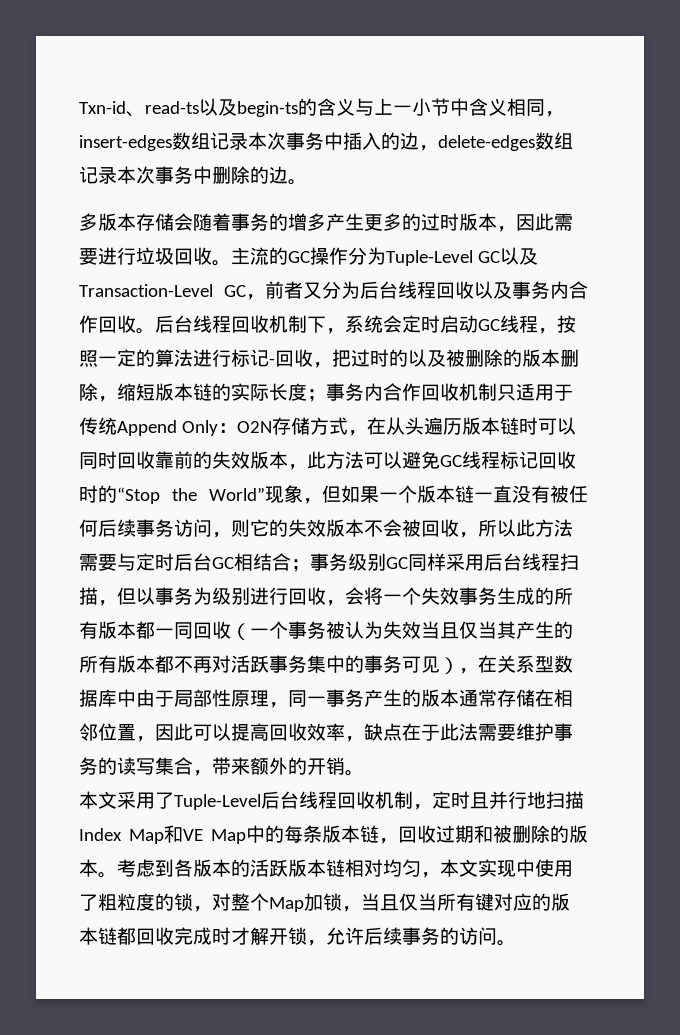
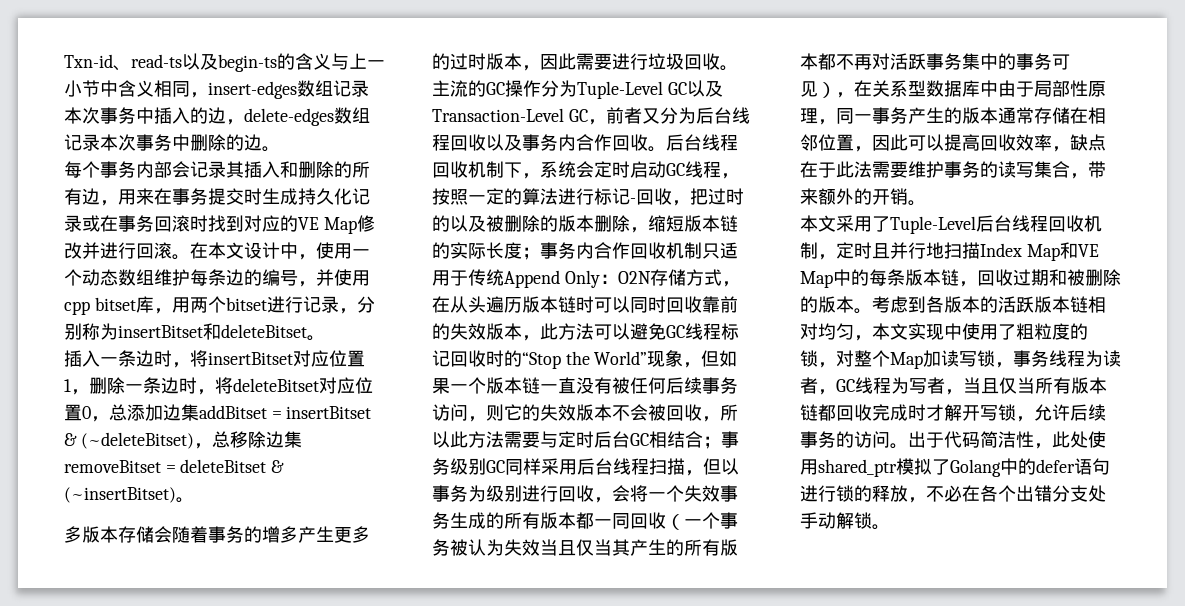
(307, 182) none -> [64,161,370,178] [64,188,370,206] [64,215,375,234] [64,242,370,260] [64,269,370,287] [64,296,375,315] [64,323,325,341] [64,350,365,368] [64,377,373,395] [64,404,372,422] [64,431,302,449] [64,459,285,473] [64,487,194,503] // 每个事务内部会记录其插入和删除的所有边，用来在事务提交时生成持久化记录或在事务回滚时找到对应的VE Map修改并进行回滚。在本文设计中，使用一个动态数组维护每条边的编号，并使用cpp bitset库，用两个bitset进行记录，分别称为insertBitset和deleteBitset。 // 插入一条边时，将insertBitset对应位置1，删除一条边时，将deleteBitset对应位置0，总添加边集addBitset = insertBitset & (~deleteBitset)，总移除边集removeBitset = deleteBitset & (~insertBitset)。
[323,893,342,911] 锁 -> [941,350,1121,368] [800,377,945,395] 读写锁，事务线程为读者，GC线程为写者
[475,893,551,911] 键对应的 -> (1071, 385) none
(288, 936) none -> [980,405,998,421] 写
(516, 943) none -> [908,431,1106,449] [800,458,1110,477] [800,485,1106,503] [800,512,890,530] 出于代码简洁性，此处使用shared_ptr模拟了Golang中的defer语句进行锁的释放，不必在各个出错分支处手动解锁。

